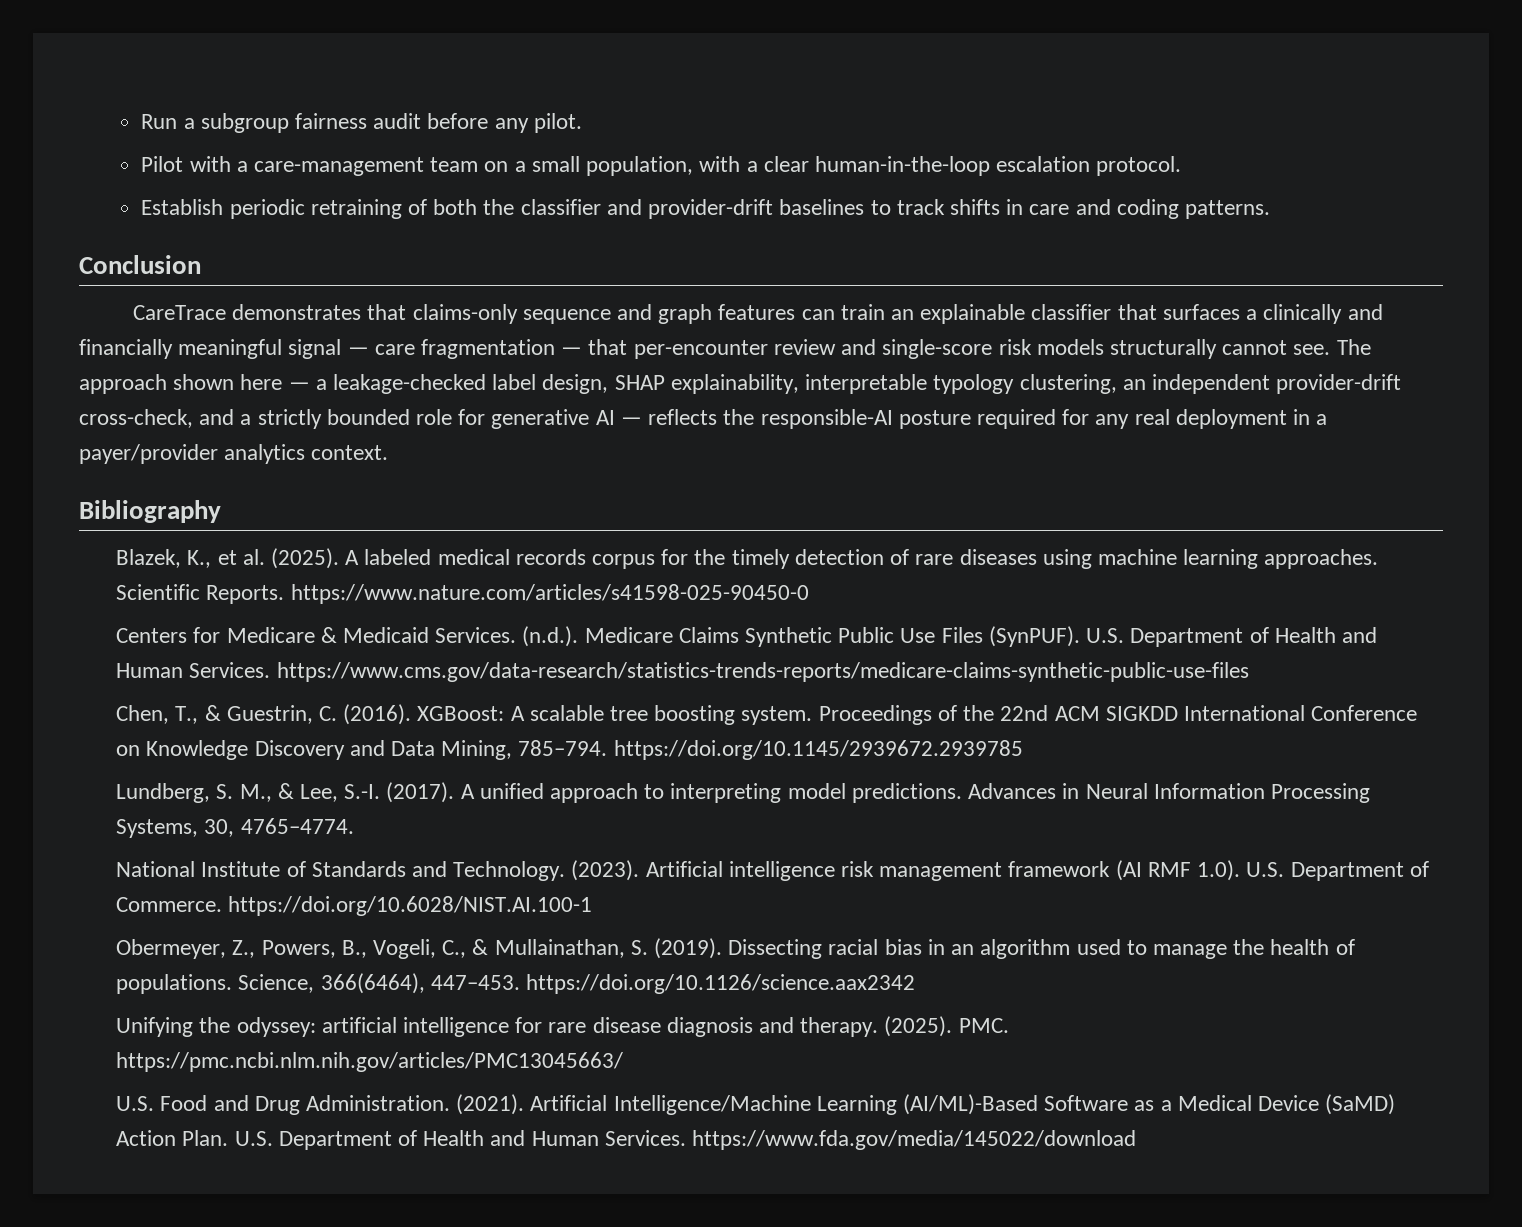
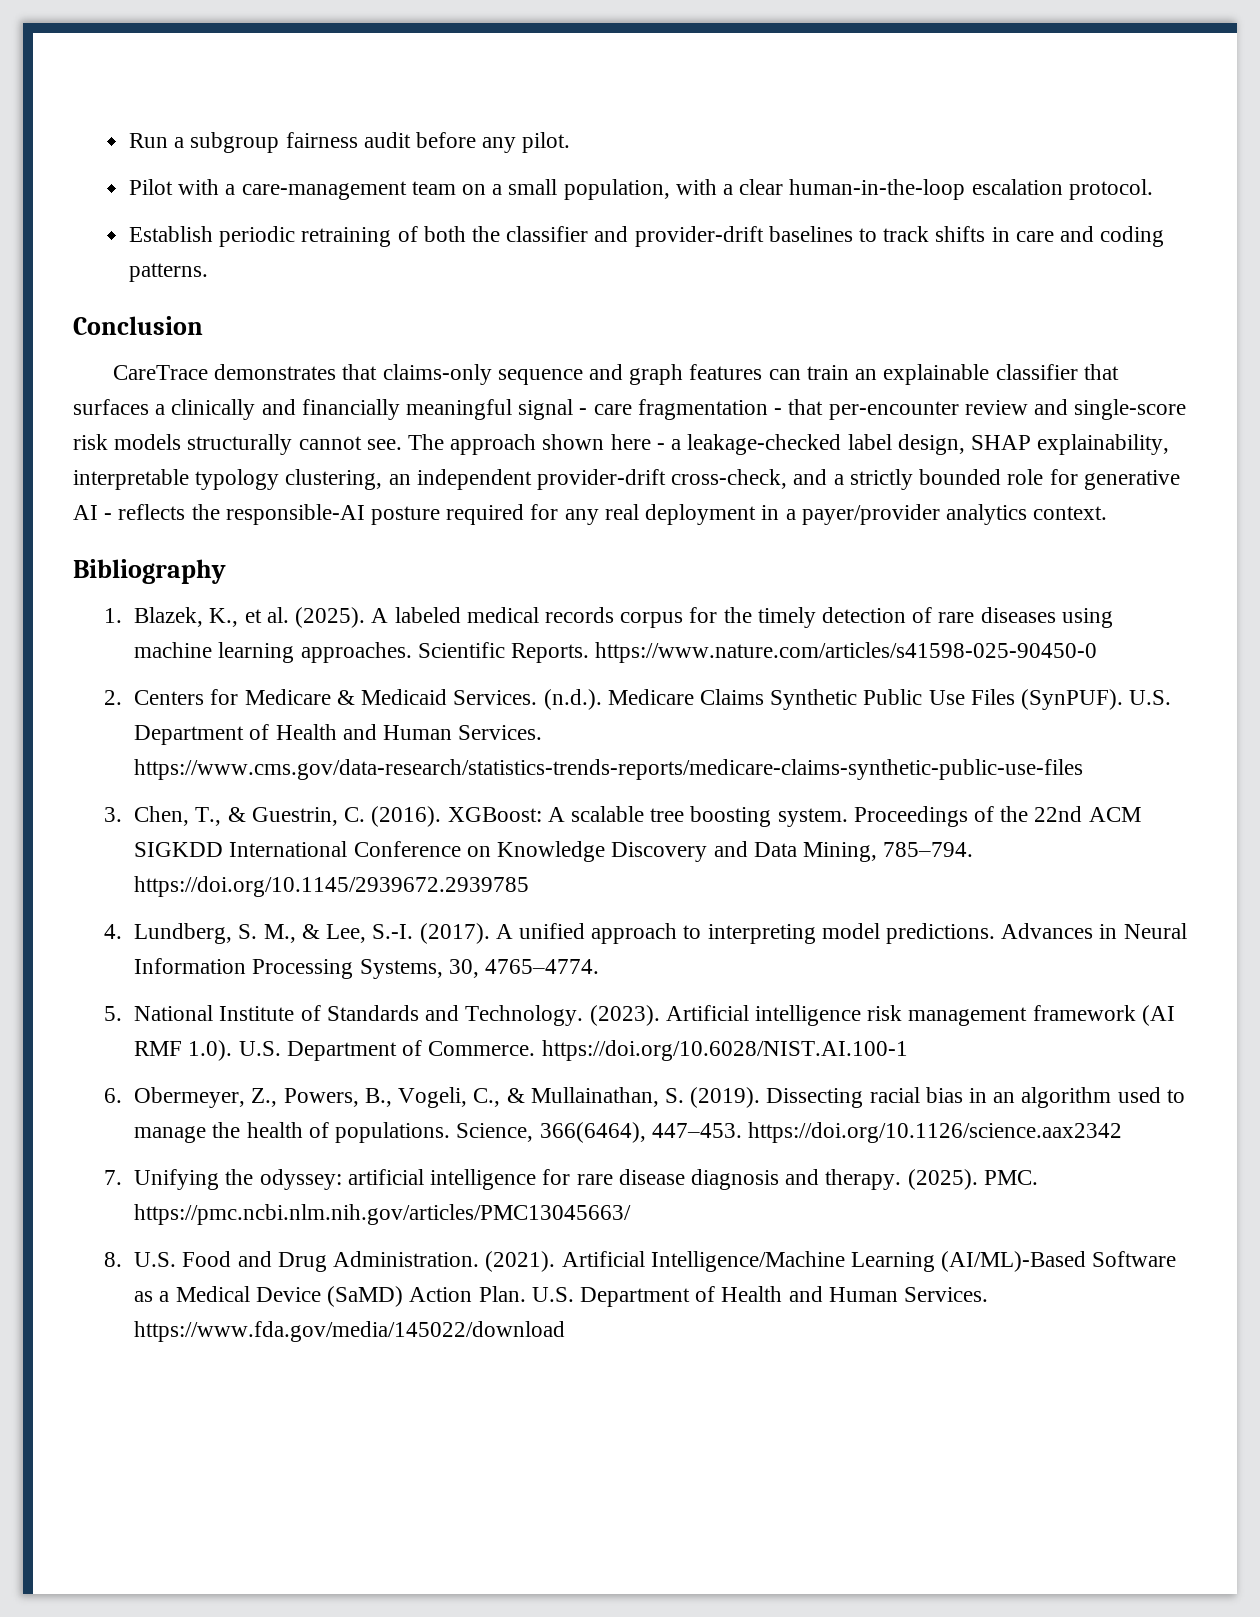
[347,347,369,355] — -> [579,408,588,415] -
[561,347,583,355] — -> [774,408,783,415] -
[288,382,310,390] — -> [656,443,665,450] -
[620,417,642,425] — -> [104,513,113,520] -
(221, 511) none -> [103,608,122,623] 1.
(809, 594) none -> [103,690,122,705] 2.
(1249, 672) none -> [103,807,122,822] 3.
(1023, 750) none -> [103,924,122,939] 4.
(354, 826) none -> [103,1006,122,1021] 5.
(593, 906) none -> [103,1088,122,1103] 6.
(915, 984) none -> [103,1170,122,1185] 7.
(624, 1062) none -> [103,1252,122,1267] 8.

